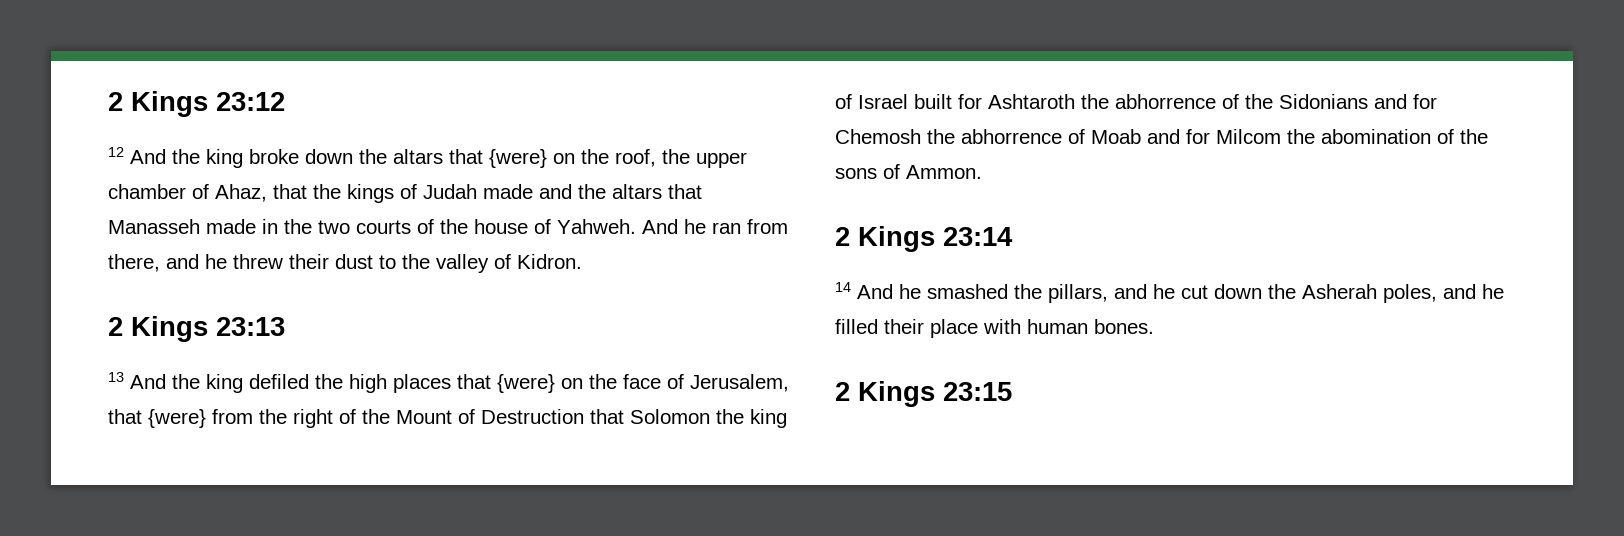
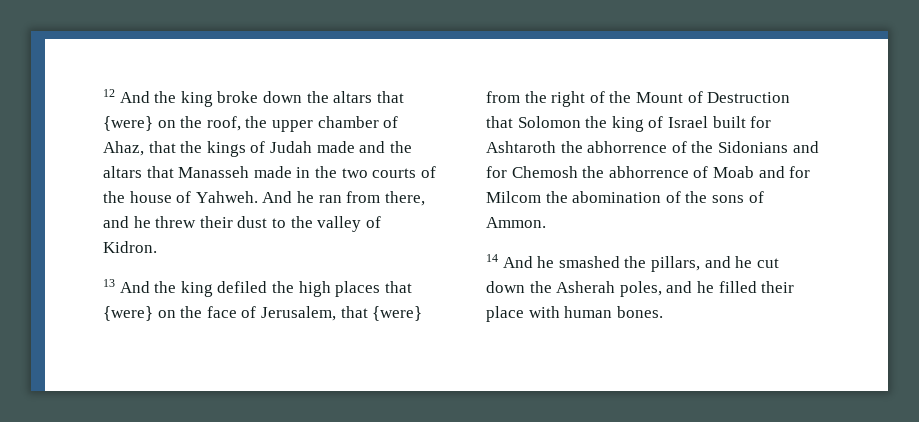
[108,91,285,117] 2 Kings 23:12 // -> (103, 93) none
[108,316,285,342] // 2 Kings 23:13 -> (157, 247) none
[835,226,1013,252] // 2 Kings 23:14 -> (546, 222) none
[835,381,1012,407] // 2 Kings 23:15 -> (663, 312) none

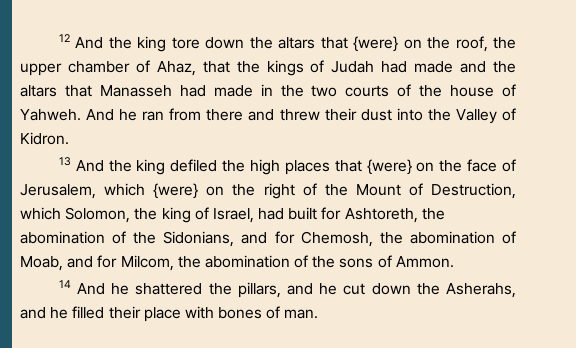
[217,91,259,103] broke -> [171,37,200,49] tore
(312, 147) none -> [381,61,408,73] had
(250, 172) none -> [179,85,206,97] had
[384,191,425,206] [103,216,362,232] there, and he threw their dust to the valley -> [206,108,497,124] there and threw their dust into the Valley
[340,306,423,321] [486,91,520,103] that {were} from -> [104,183,225,199] which {were} on
[707,92,791,103] [486,116,772,132] [486,141,819,153] [486,166,811,178] [486,191,541,203] Destruction that Solomon the king of Israel built for Ashtaroth the abhorrence of the Sidonians and for Chemosh the abhorrence of Moab and for Milcom -> [431,183,517,199] [20,207,445,223] [20,231,516,247] [20,255,174,271] Destruction, which Solomon, the king of Israel, had built for Ashtoreth, the abomination of the Sidonians, and for Chemosh, the abomination of Moab, and for Milcom,
[558,256,620,268] smashed -> [135,283,203,295] shattered
[556,281,662,297] Asherah poles, -> [446,283,517,298] Asherahs,
[564,306,663,318] human bones. -> [218,306,319,319] bones of man.

